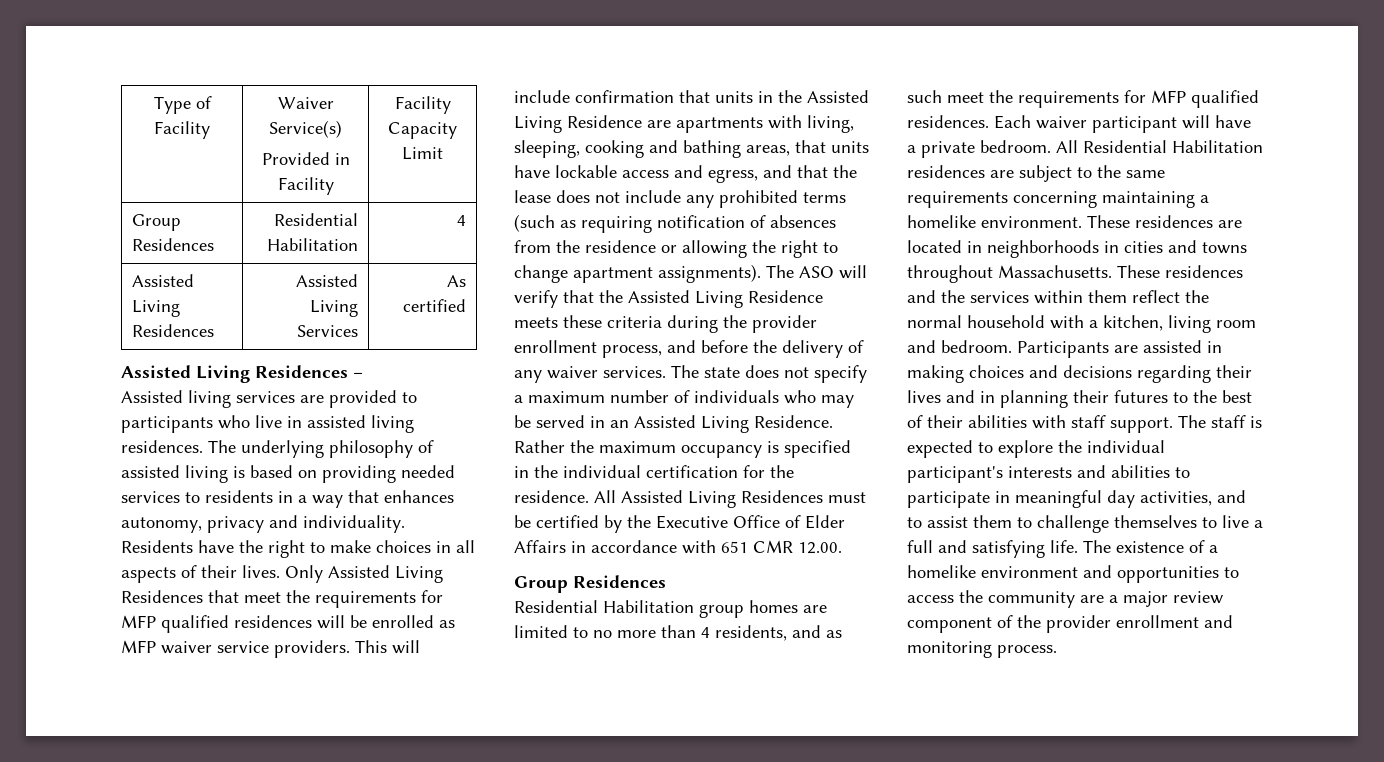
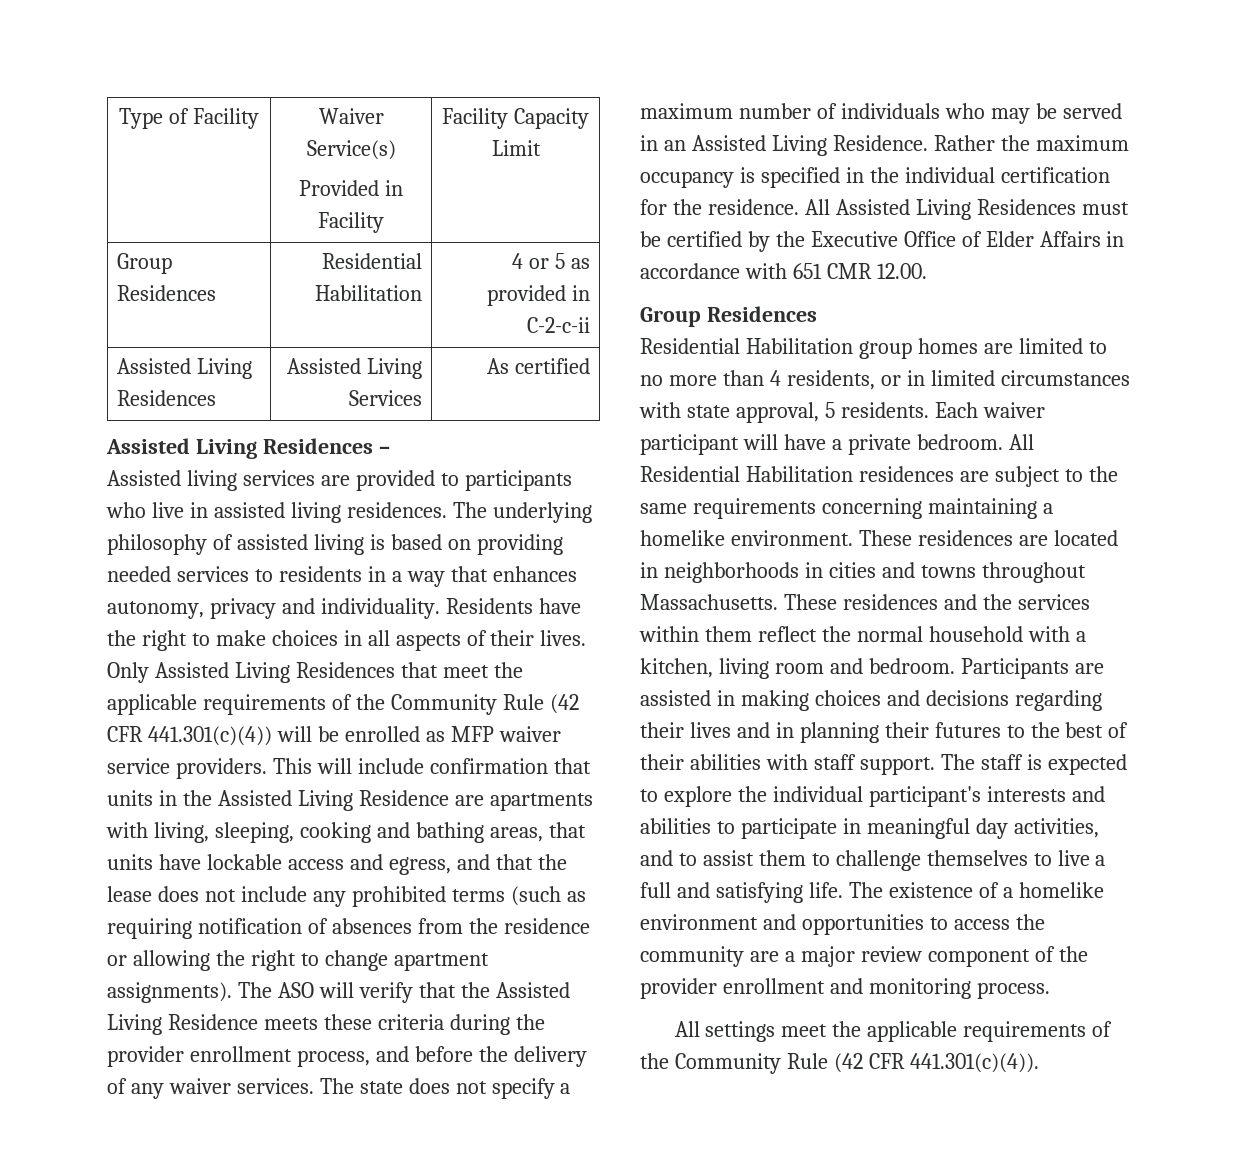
(466, 220) none -> [529,253,591,269] [487,285,591,306] [527,317,591,333] or 5 as provided in C-2-c-ii
[315,590,443,608] [121,615,312,633] requirements for MFP qualified residences -> [107,694,579,715] [107,726,272,746] applicable requirements of the Community Rule (42 CFR 441.301(c)(4))
[792,625,842,638] [907,90,1259,108] [907,115,989,128] and as such meet the requirements for MFP qualified residences. -> [880,370,1130,386] [639,402,929,423] or in limited circumstances with state approval, 5 residents.
(1057, 651) none -> [674,1021,1113,1042] [640,1053,1039,1074] // All settings meet the applicable requirements of the Community Rule (42 CFR 441.301(c)(4)).

